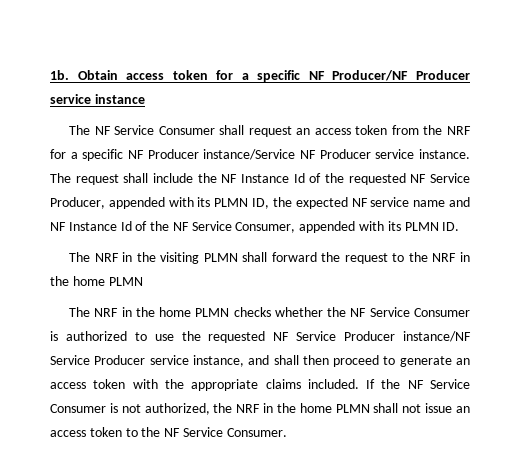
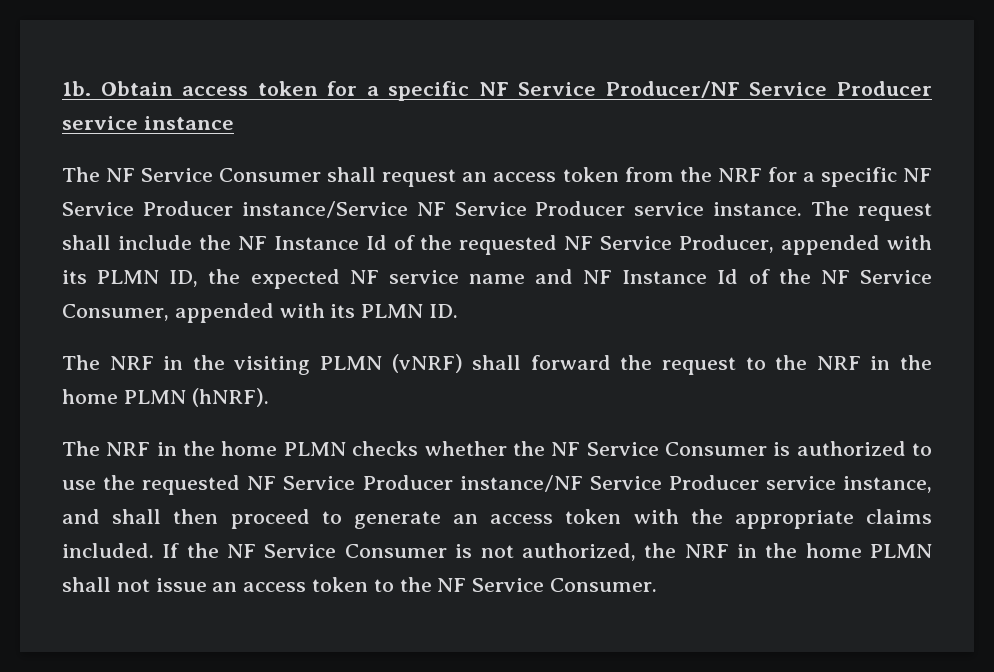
[332,70,409,81] Producer/NF -> [518,81,828,98] Service Producer/NF Service
(144, 154) none -> [62,202,134,216] Service
(316, 154) none -> [454,202,527,216] Service
(238, 257) none -> [391,354,463,373] (vNRF)
(143, 281) none -> [191,388,269,407] (hNRF).

